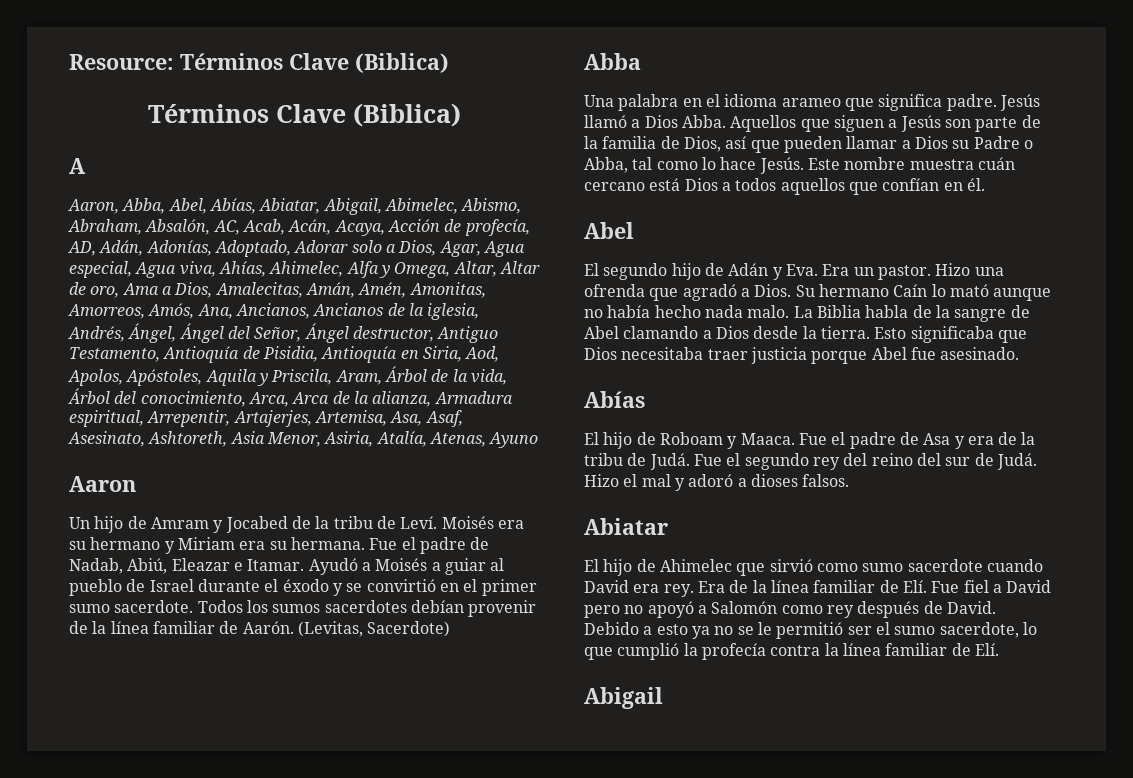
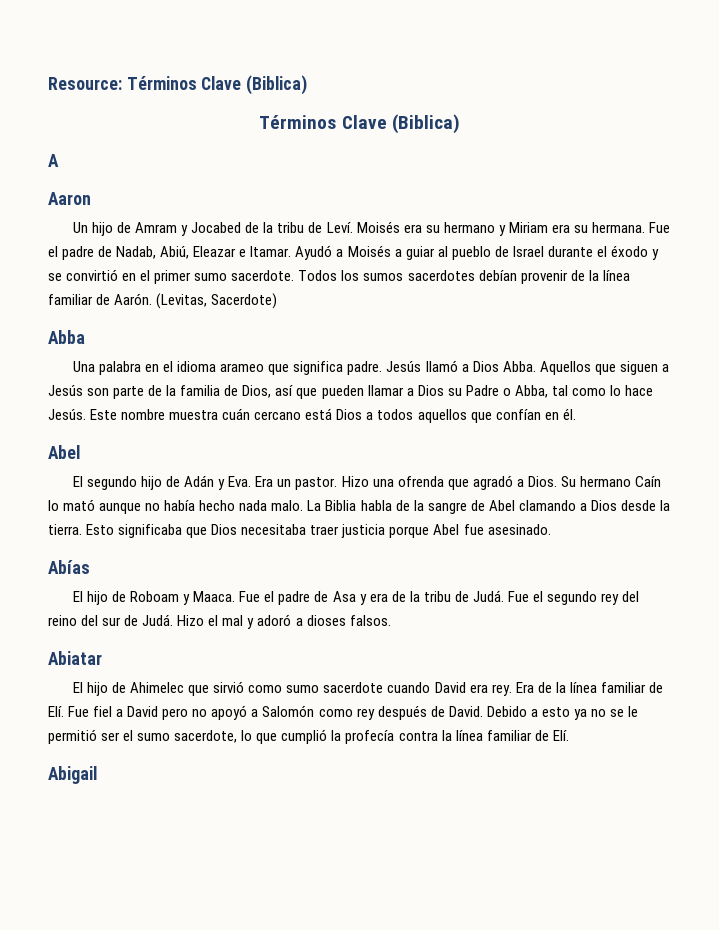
[68,198,522,215] [68,219,530,236] [68,240,525,257] [69,261,540,278] [69,282,486,298] [68,303,480,320] [68,323,499,343] [69,346,500,363] [68,366,507,386] [68,388,513,407] [69,410,463,427] [68,431,539,448] // Aaron, Abba, Abel, Abías, Abiatar, Abigail, Abimelec, Abismo, Abraham, Absalón, AC, Acab, Acán, Acaya, Acción de profecía, AD, Adán, Adonías, Adoptado, Adorar solo a Dios, Agar, Agua especial, Agua viva, Ahías, Ahimelec, Alfa y Omega, Altar, Altar de oro, Ama a Dios, Amalecitas, Amán, Amén, Amonitas, Amorreos, Amós, Ana, Ancianos, Ancianos de la iglesia, Andrés, Ángel, Ángel del Señor, Ángel destructor, Antiguo Testamento, Antioquía de Pisidia, Antioquía en Siria, Aod, Apolos, Apóstoles, Aquila y Priscila, Aram, Árbol de la vida, Árbol del conocimiento, Arca, Arca de la alianza, Armadura espiritual, Arrepentir, Artajerjes, Artemisa, Asa, Asaf, Asesinato, Ashtoreth, Asia Menor, Asiria, Atalía, Atenas, Ayuno -> (59, 160) none

